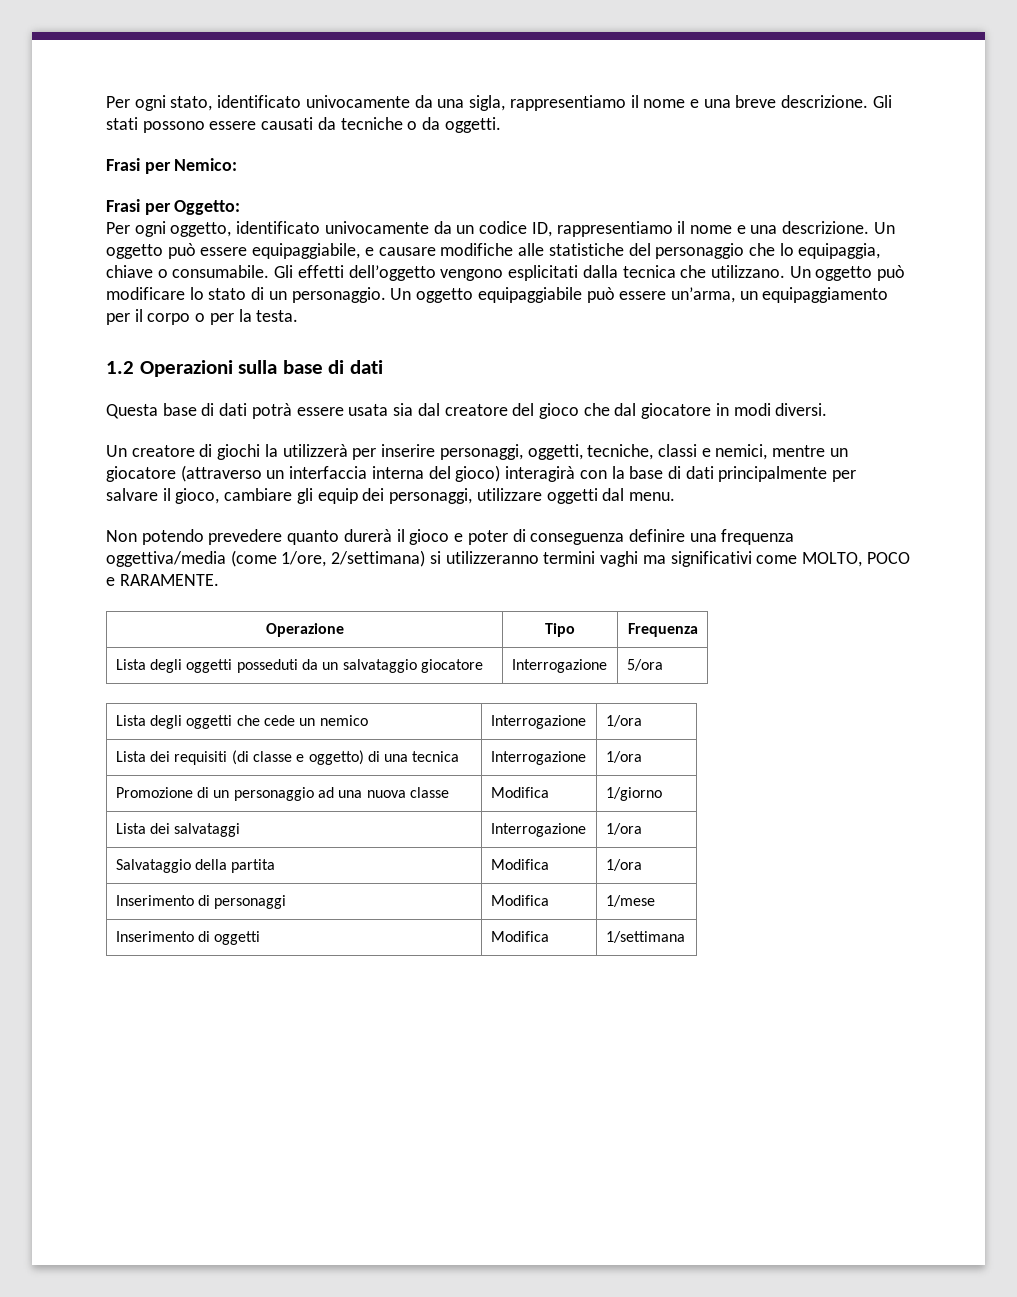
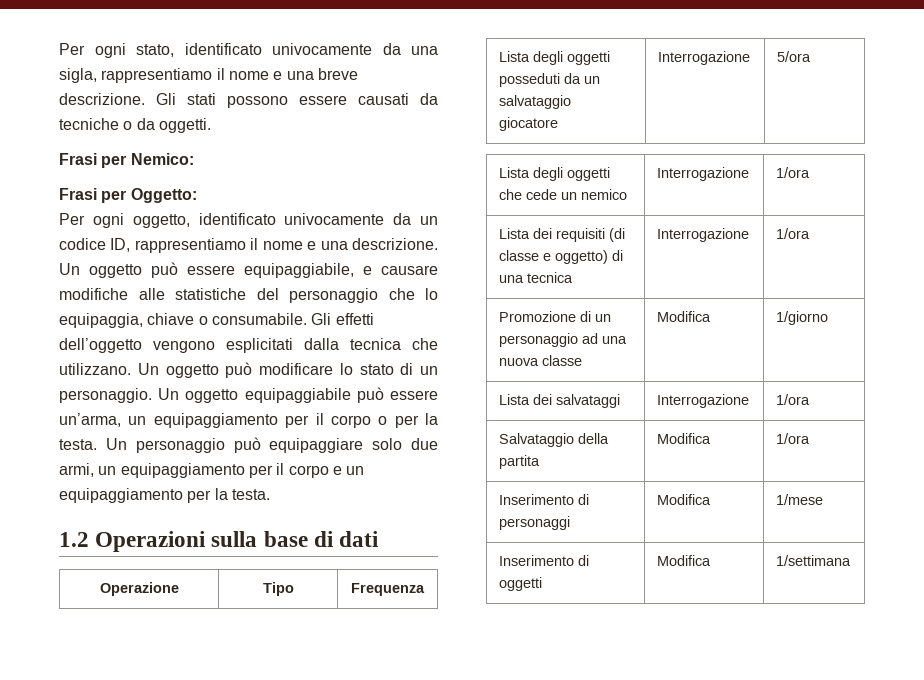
(299, 316) none -> [105,437,438,453] [59,463,365,478] [59,488,270,503] Un personaggio può equipaggiare solo due armi, un equipaggiamento per il corpo e un equipaggiamento per la testa.
[106,403,828,419] [106,444,848,460] [106,465,857,482] [106,488,675,504] [106,529,795,545] [106,550,910,567] [106,574,219,586] // Questa base di dati potrà essere usata sia dal creatore del gioco che dal giocatore in modi diversi. // Un creatore di giochi la utilizzerà per inserire personaggi, oggetti, tecniche, classi e nemici, mentre un giocatore (attraverso un interfaccia interna del gioco) interagirà con la base di dati principalmente per salvare il gioco, cambiare gli equip dei personaggi, utilizzare oggetti dal menu. // Non potendo prevedere quanto durerà il gioco e poter di conseguenza definire una frequenza oggettiva/media (come 1/ore, 2/settimana) si utilizzeranno termini vaghi ma significativi come MOLTO, POCO e RARAMENTE. -> (380, 539) none

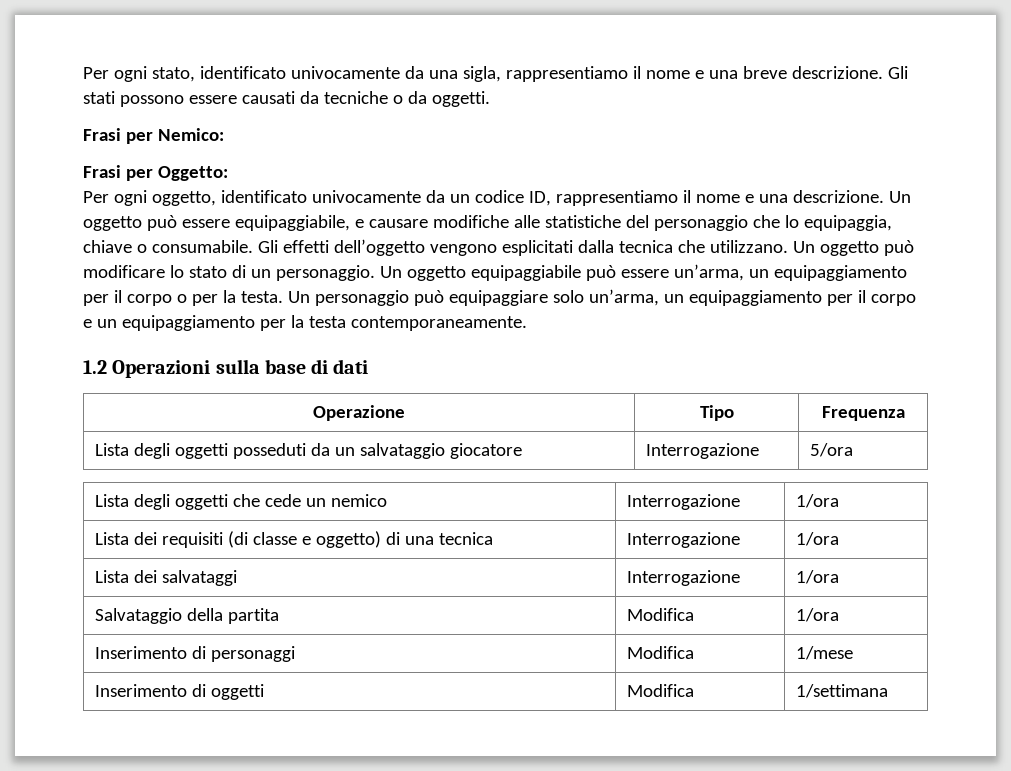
[411,438,438,450] [59,463,94,477] due armi, -> [588,289,659,306] un’arma,
[231,489,270,500] testa. -> [308,316,527,331] testa contemporaneamente.
[498,311,611,322] [498,333,627,347] [498,355,582,366] [656,311,711,322] [775,311,828,325] // Promozione di un personaggio ad una nuova classe | Modifica | 1/giorno -> (839, 539) none

